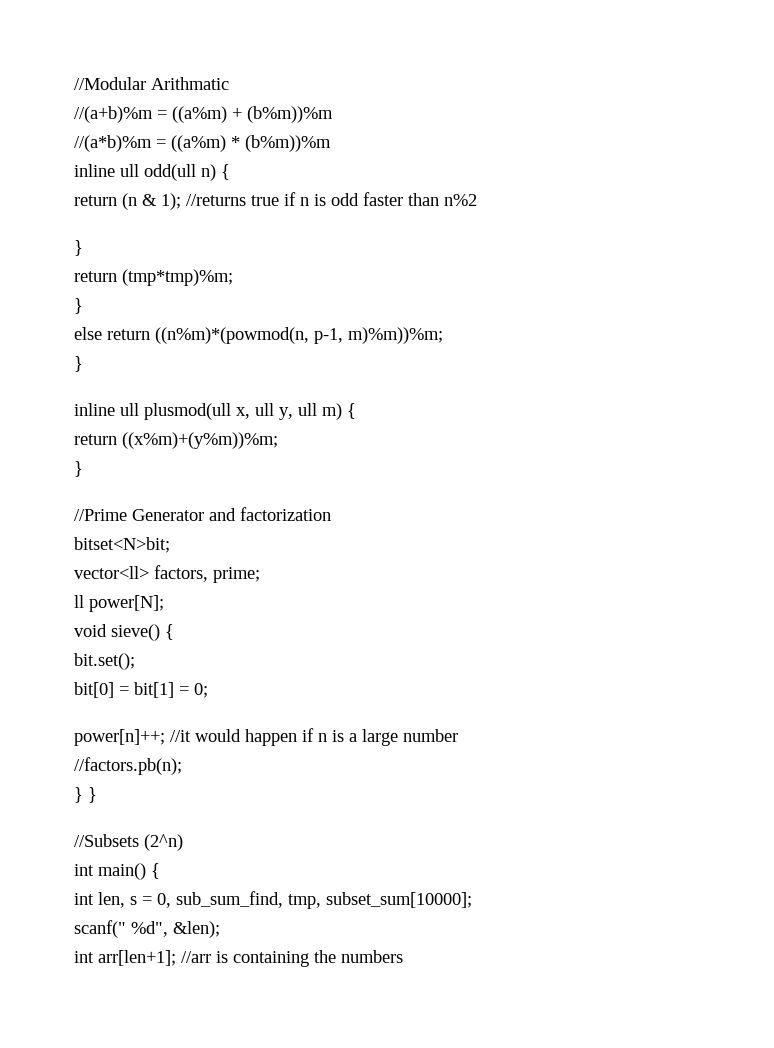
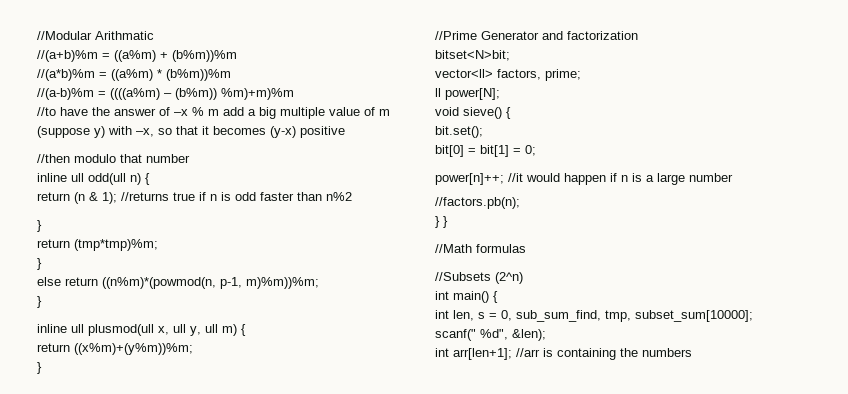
(331, 143) none -> [37,88,294,100] [37,107,390,119] [37,126,345,138] [37,154,190,163] // //(a-b)%m = ((((a%m) – (b%m)) %m)+m)%m // //to have the answer of –x % m add a big multiple value of m (suppose y) with –x, so that it becomes (y-x) positive // //then modulo that number
(97, 795) none -> [435,244,526,253] // //Math formulas

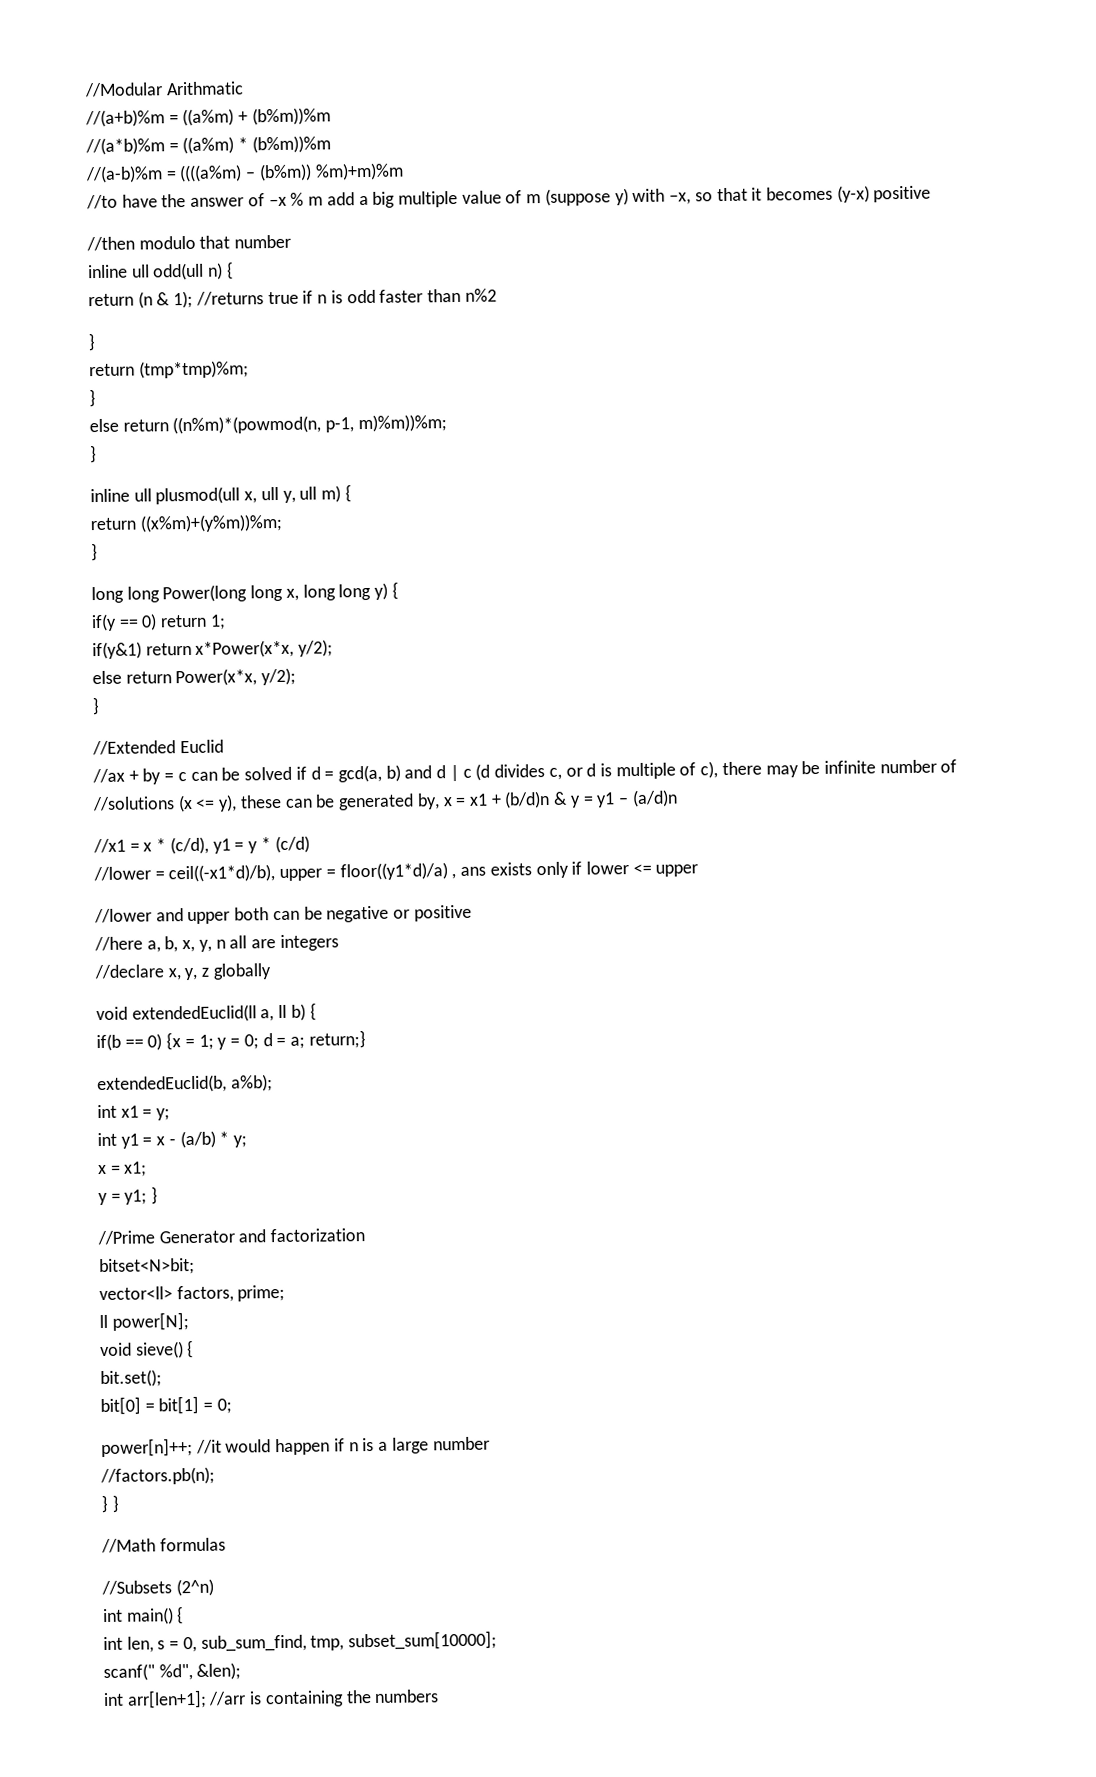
(42, 368) none -> [91,581,399,604] [91,613,226,632] [92,639,334,660] [92,667,297,687] [92,697,100,716] [92,739,224,756] [92,759,958,785] [92,789,678,813] [93,835,310,855] [93,861,699,883] [94,904,472,925] [94,934,339,953] [94,963,271,981] [96,1002,317,1023] [96,1030,366,1052] [97,1074,273,1094] [97,1104,171,1121] [97,1130,248,1149] [98,1161,148,1177] [98,1186,159,1206] // long long Power(long long x, long long y) { // if(y == 0) return 1; // if(y&1) return x*Power(x*x, y/2); // else return Power(x*x, y/2); // } // //Extended Euclid // //ax + by = c can be solved if d = gcd(a, b) and d | c (d divides c, or d is multiple of c), there may be infinite number of //solutions (x <= y), these can be generated by, x = x1 + (b/d)n & y = y1 – (a/d)n // //x1 = x * (c/d), y1 = y * (c/d) // //lower = ceil((-x1*d)/b), upper = floor((y1*d)/a) , ans exists only if lower <= upper // //lower and upper both can be negative or positive // //here a, b, x, y, n all are integers // //declare x, y, z globally // void extendedEuclid(ll a, ll b) { // if(b == 0) {x = 1; y = 0; d = a; return;} // extendedEuclid(b, a%b); // int x1 = y; // int y1 = x - (a/b) * y; // x = x1; // y = y1; }

